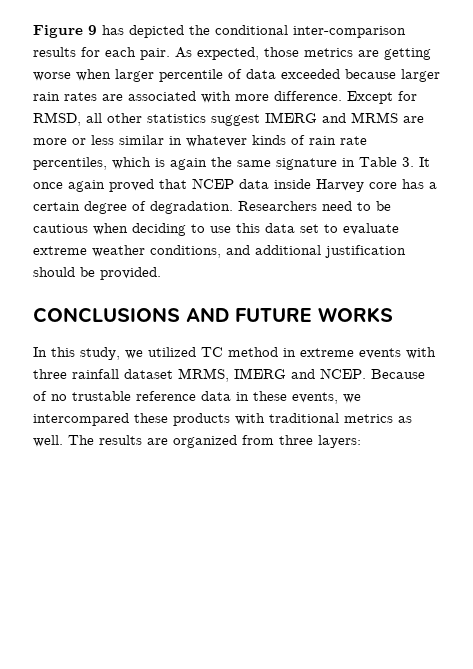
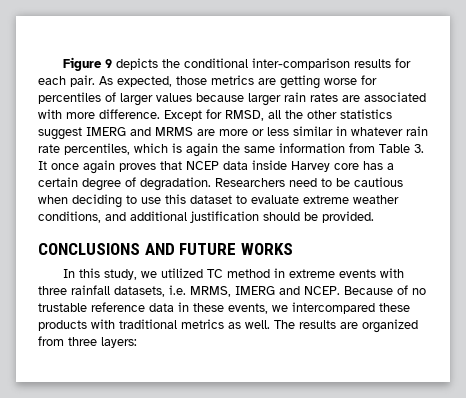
[102,25,184,38] has depicted -> [115,58,158,70] depicts
[76,69,340,82] when larger percentile of data exceeded -> [361,75,377,85] [38,92,192,106] for percentiles of larger values
(102, 118) none -> [285,110,303,119] the
[252,135,305,145] kinds of -> (403, 131) none
[276,158,355,170] signature in -> [279,143,375,153] information from
[109,179,154,192] proved -> [119,163,156,172] proves
[265,223,319,233] data set -> [190,195,232,204] dataset
[124,369,173,379] dataset -> [114,285,186,297] datasets, i.e.

